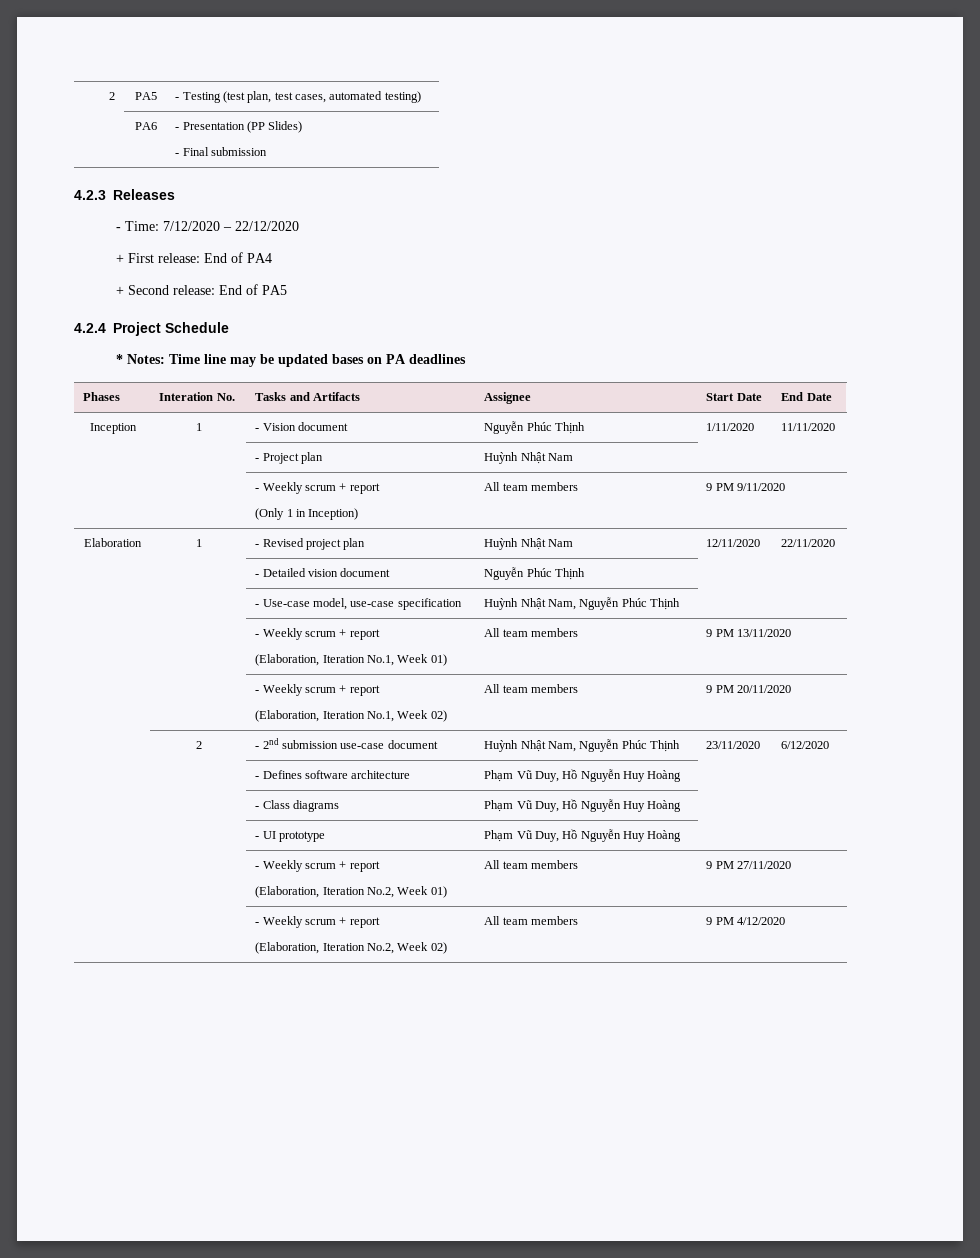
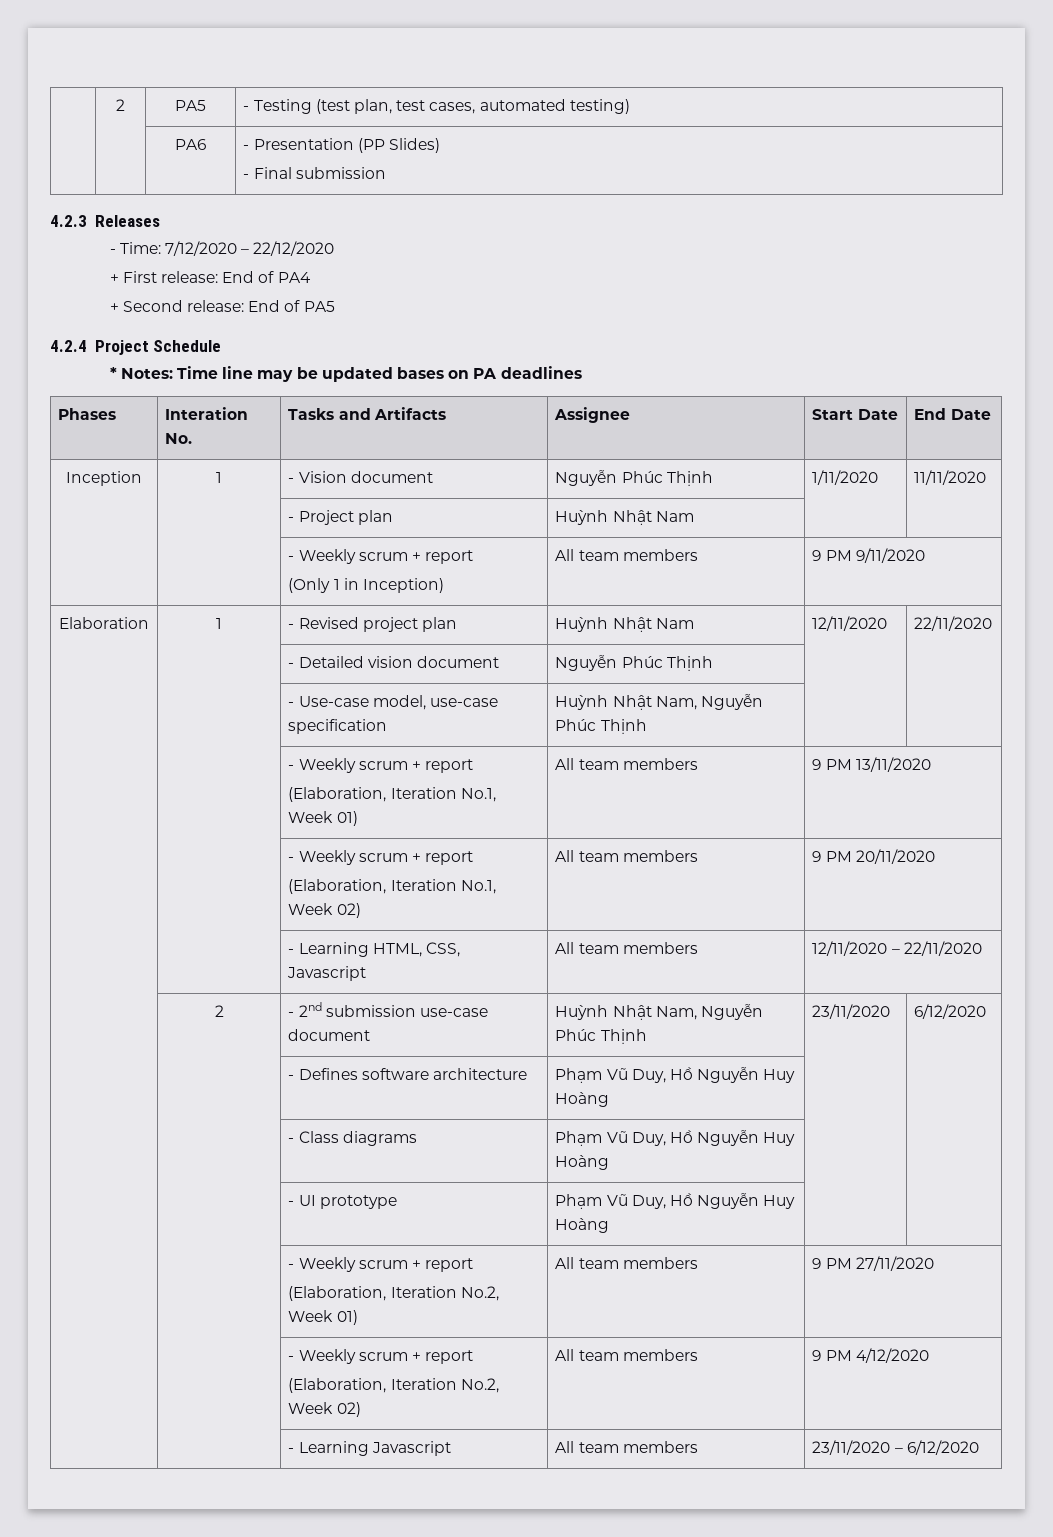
(791, 689) none -> [288,942,460,957] [287,966,367,981] [555,942,698,954] [812,941,982,956] // | | - Learning HTML, CSS, Javascript | All team members | 12/11/2020 – 22/11/2020
(785, 921) none -> [288,1441,451,1456] [555,1441,698,1453] [812,1440,979,1455] // | | - Learning Javascript | All team members | 23/11/2020 – 6/12/2020

